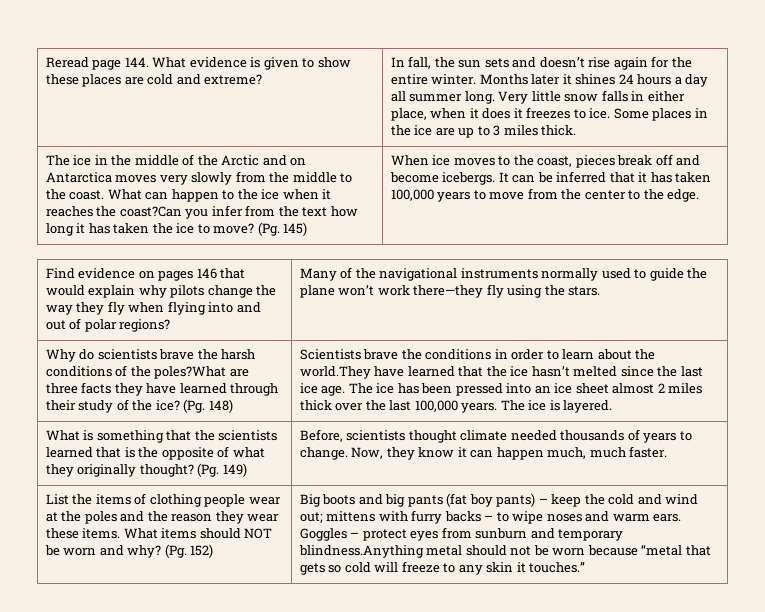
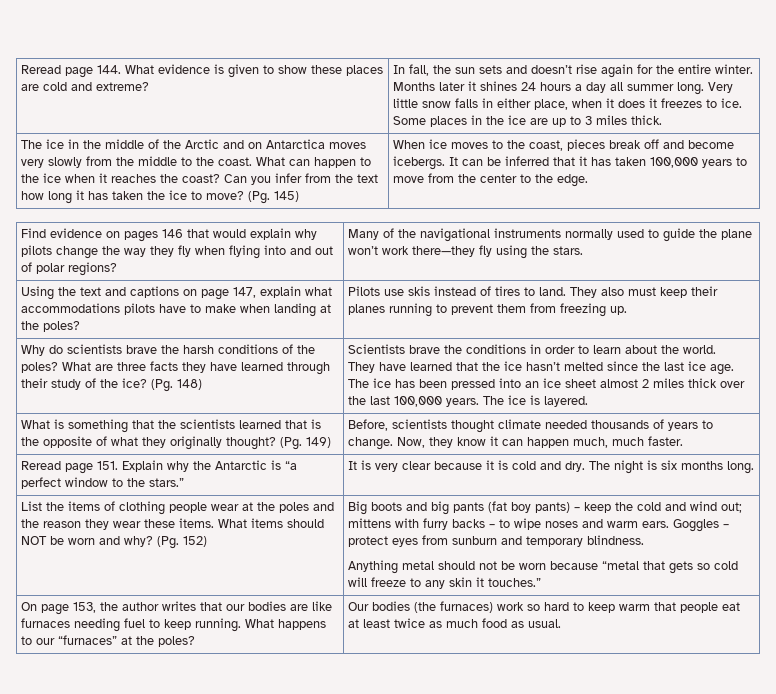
[119,206,182,217] coast?Can -> [182,174,248,183] coast? Can
(601, 291) none -> [21,286,333,300] [21,303,332,317] [21,321,81,332] [348,286,719,298] [348,303,628,317] // Using the text and captions on page 147, explain what accommodations pilots have to make when landing at the poles? | Pilots use skis instead of tires to land. They also must keep their planes running to prevent them from freezing up.
[154,366,227,379] poles?What -> [21,362,92,373] poles? What
[299,366,371,379] world.They -> [683,345,717,354] [348,362,376,373] world. // They
(668, 452) none -> [21,460,298,474] [21,477,185,489] [348,460,755,474] // Reread page 151. Explain why the Antarctic is “a perfect window to the stars.” | It is very clear because it is cold and dry. The night is six months long.
[298,545,424,558] blindness.Anything -> [587,535,645,545] [348,560,399,574] blindness. // Anything
(586, 567) none -> [21,601,333,615] [21,618,327,632] [21,635,196,647] [348,601,741,613] [348,618,562,628] // On page 153, the author writes that our bodies are like furnaces needing fuel to keep running. What happens to our “furnaces” at the poles? | Our bodies (the furnaces) work so hard to keep warm that people eat at least twice as much food as usual.

